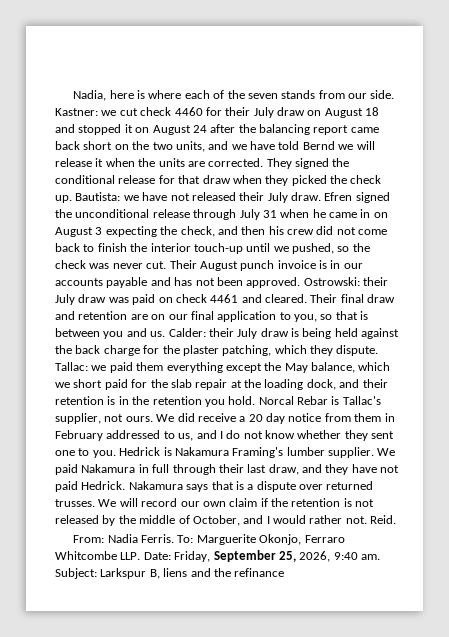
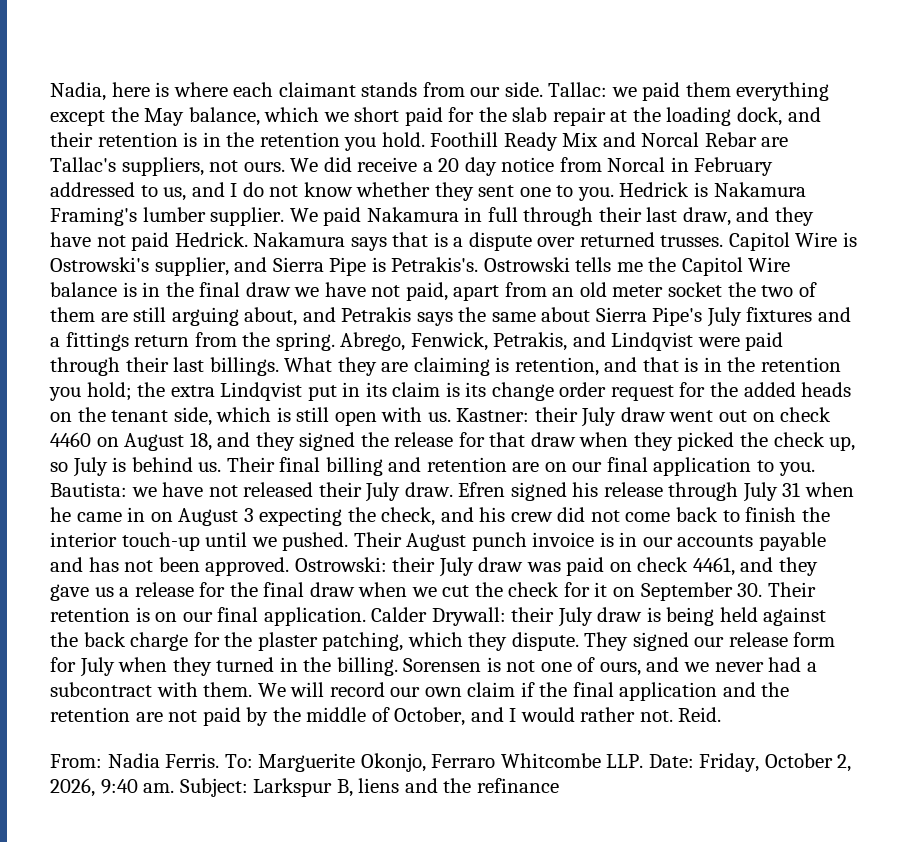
[213,90,278,99] of the seven -> [278,82,356,97] claimant
[55,107,380,118] [55,124,379,135] [55,141,375,152] [55,158,350,169] [55,175,382,186] [55,192,390,203] [55,209,388,220] [55,226,388,237] [55,243,370,254] [55,260,363,271] [55,277,388,288] [55,294,396,305] [55,311,369,322] [55,328,400,339] [55,345,379,356] Kastner: we cut check 4460 for their July draw on August 18 and stopped it on August 24 after the balancing report came back short on the two units, and we have told Bernd we will release it when the units are corrected. They signed the conditional release for that draw when they picked the check up. Bautista: we have not released their July draw. Efren signed the unconditional release through July 31 when he came in on August 3 expecting the check, and then his crew did not come back to finish the interior touch-up until we pushed, so the check was never cut. Their August punch invoice is in our accounts payable and has not been approved. Ostrowski: their July draw was paid on check 4461 and cleared. Their final draw and retention are on our final application to you, so that is between you and us. Calder: their July draw is being held against the back charge for the plaster patching, which they dispute. -> (543, 89) none
[258,396,381,405] [55,413,101,424] Norcal Rebar is Tallac's supplier, -> [430,132,789,151] [50,157,204,176] Foothill Ready Mix and Norcal Rebar are Tallac's suppliers,
[354,413,382,422] them -> [607,157,666,172] Norcal
(95, 503) none -> [728,232,858,251] [50,257,791,276] [50,282,817,301] [50,307,852,327] [50,332,784,351] [50,357,842,376] [49,382,852,401] [50,407,832,427] [50,432,856,451] [50,457,815,477] [50,482,855,502] [50,507,830,526] [50,532,826,551] [50,557,819,577] [50,582,816,601] [50,607,827,627] [50,632,836,651] [50,657,817,677] [50,682,253,697] Capitol Wire is Ostrowski's supplier, and Sierra Pipe is Petrakis's. Ostrowski tells me the Capitol Wire balance is in the final draw we have not paid, apart from an old meter socket the two of them are still arguing about, and Petrakis says the same about Sierra Pipe's July fixtures and a fittings return from the spring. Abrego, Fenwick, Petrakis, and Lindqvist were paid through their last billings. What they are claiming is retention, and that is in the retention you hold; the extra Lindqvist put in its claim is its change order request for the added heads on the tenant side, which is still open with us. Kastner: their July draw went out on check 4460 on August 18, and they signed the release for that draw when they picked the check up, so July is behind us. Their final billing and retention are on our final application to you. Bautista: we have not released their July draw. Efren signed his release through July 31 when he came in on August 3 expecting the check, and his crew did not come back to finish the interior touch-up until we pushed. Their August punch invoice is in our accounts payable and has not been approved. Ostrowski: their July draw was paid on check 4461, and they gave us a release for the final draw when we cut the check for it on September 30. Their retention is on our final application. Calder Drywall: their July draw is being held against the back charge for the plaster patching, which they dispute. They signed our release form for July when they turned in the billing. Sorensen is not one of ours, and we never had a subcontract with them.
[291,498,375,507] [55,515,99,524] retention is not released -> [572,682,790,701] [50,707,241,726] final application and the retention are not paid
[213,550,296,562] September 25, -> [764,753,852,772] October 2,

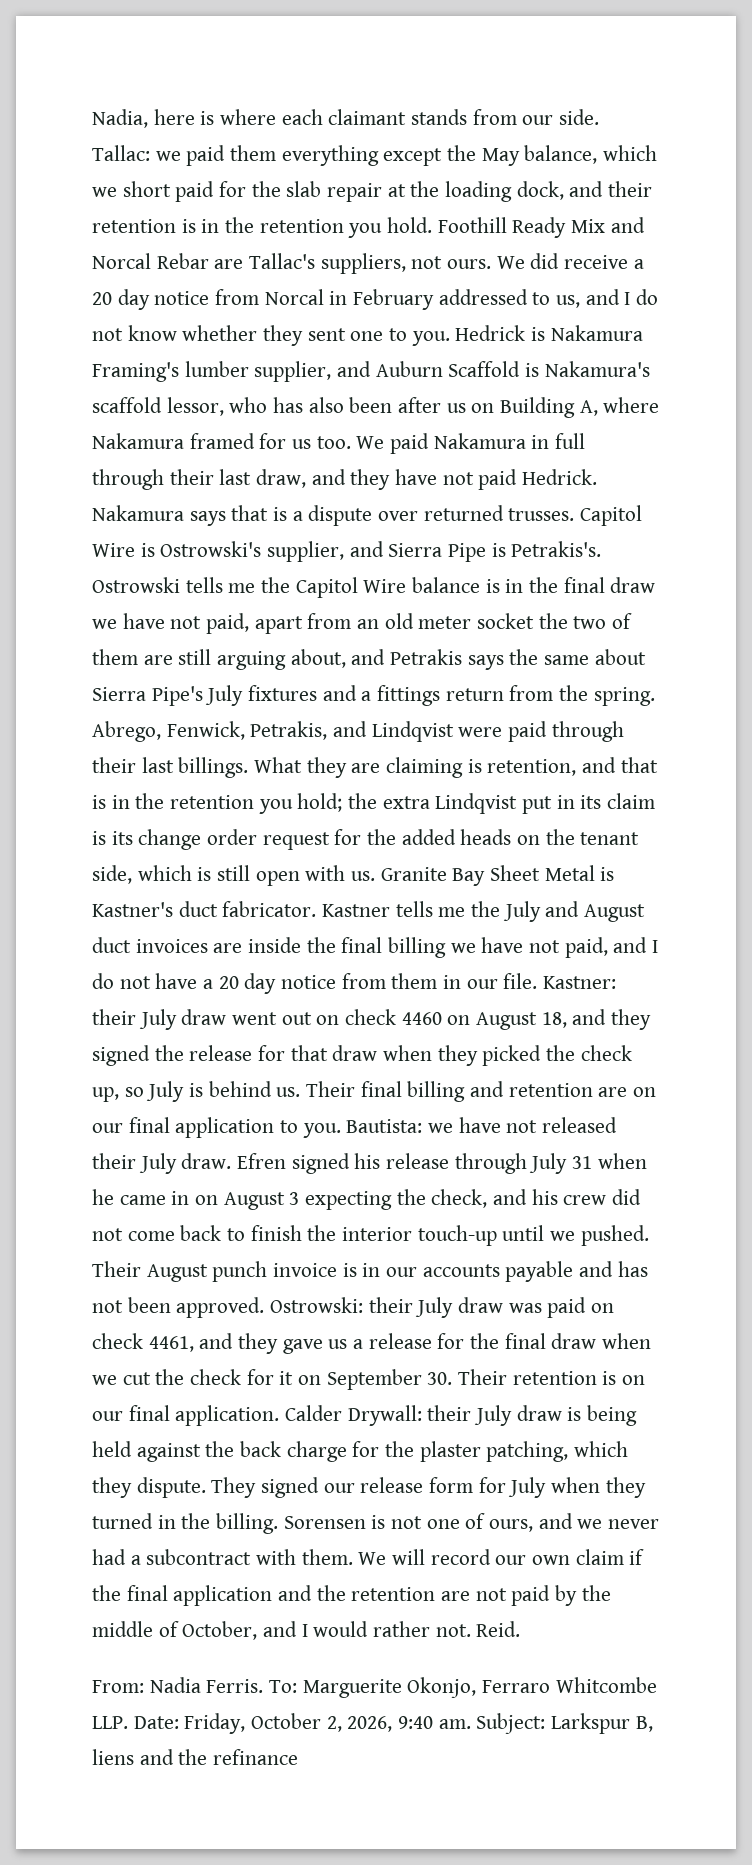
[210,207,285,226] supplier. -> [254,361,650,382] [92,397,660,418] [92,433,351,449] supplier, and Auburn Scaffold is Nakamura's scaffold lessor, who has also been after us on Building A, where Nakamura framed for us too.
(451, 417) none -> [380,865,615,886] [92,901,646,922] [92,937,659,958] [92,973,538,994] Granite Bay Sheet Metal is Kastner's duct fabricator. Kastner tells me the July and August duct invoices are inside the final billing we have not paid, and I do not have a 20 day notice from them in our file.

